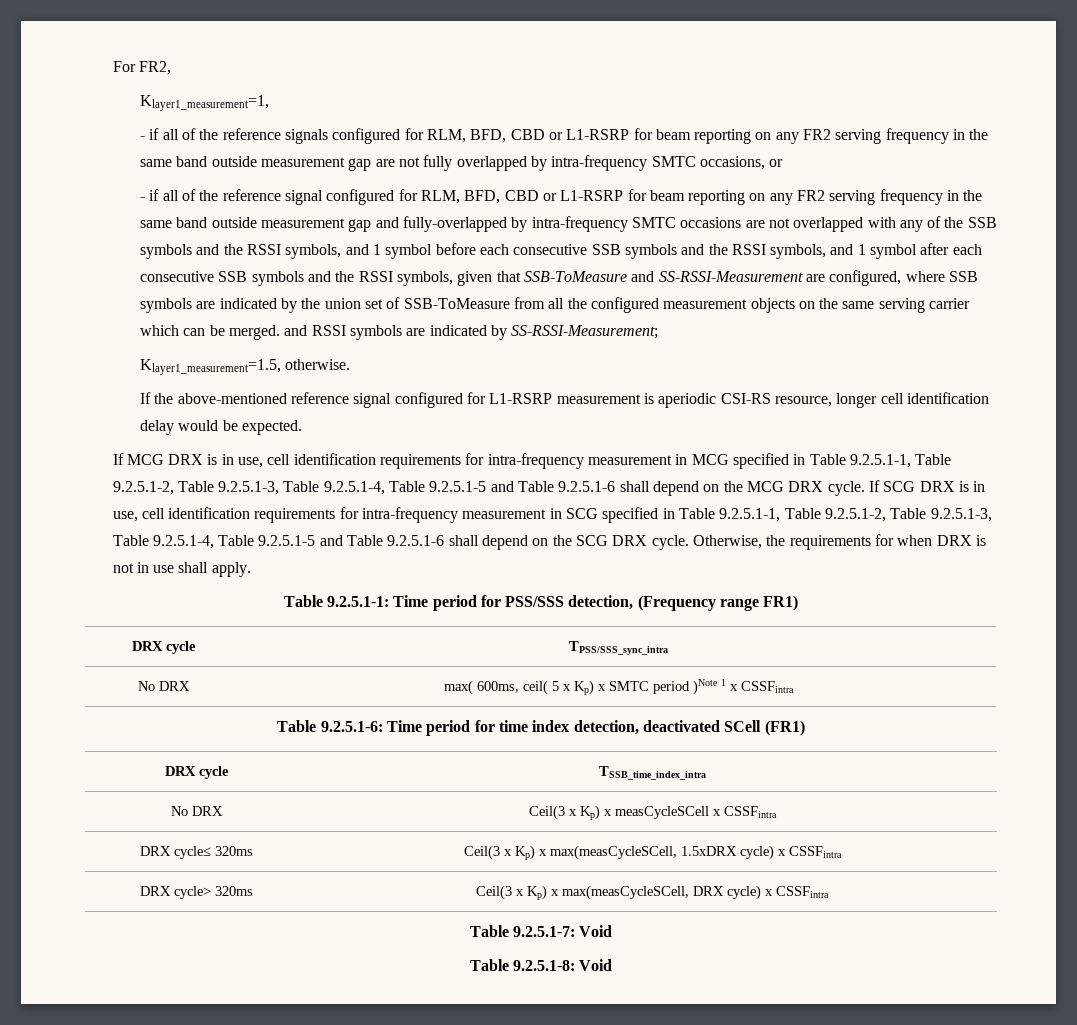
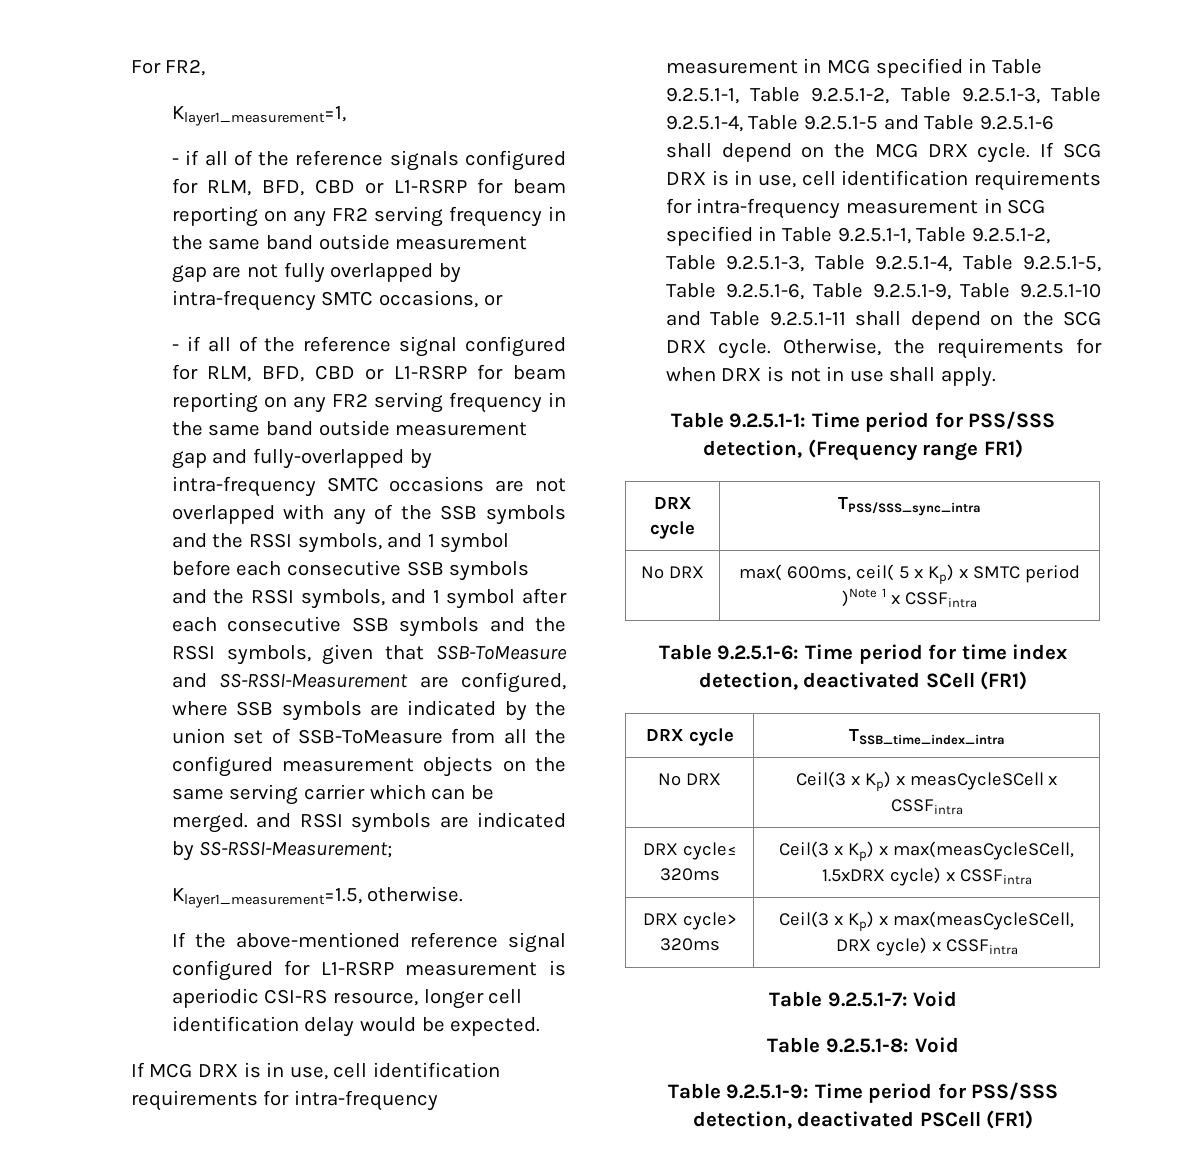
[258,535,445,546] 9.2.5.1-5 and Table 9.2.5.1-6 -> [1023,255,1101,272] [665,283,1101,300] [665,311,846,326] 9.2.5.1-5, Table 9.2.5.1-6, Table 9.2.5.1-9, Table 9.2.5.1-10 and Table 9.2.5.1-11
(613, 965) none -> [667,1082,1059,1103] [692,1110,1034,1129] // Table 9.2.5.1-9: Time period for PSS/SSS detection, deactivated PSCell (FR1)

